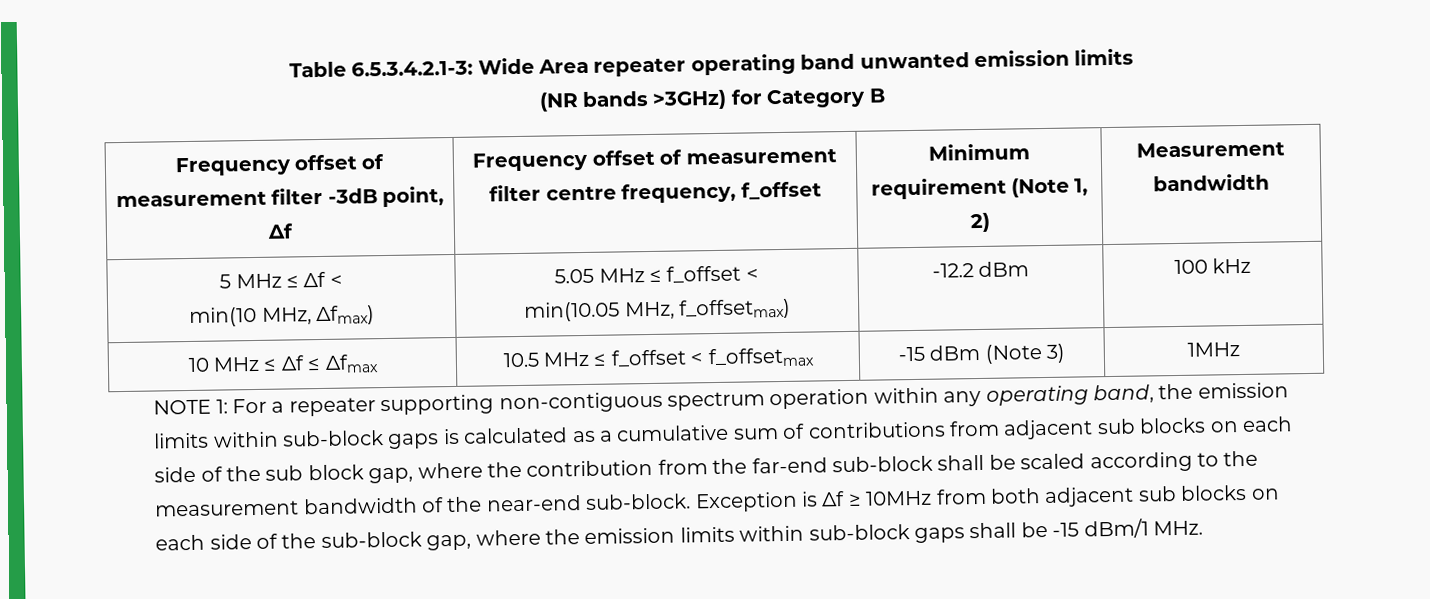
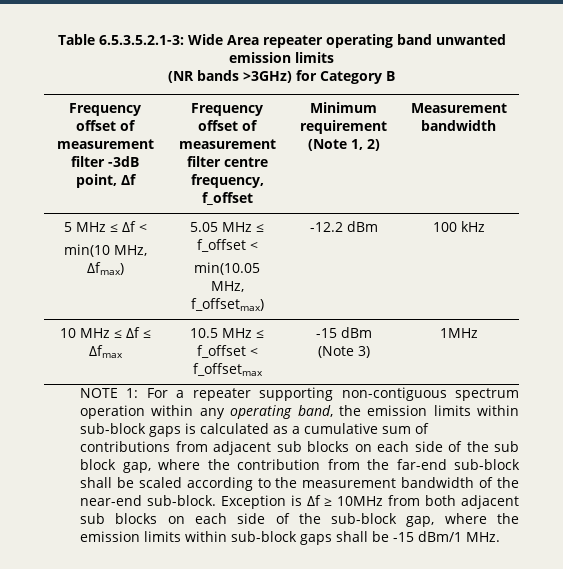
[351,60,474,77] 6.5.3.4.2.1-3: -> [98,35,184,45] 6.5.3.5.2.1-3:

